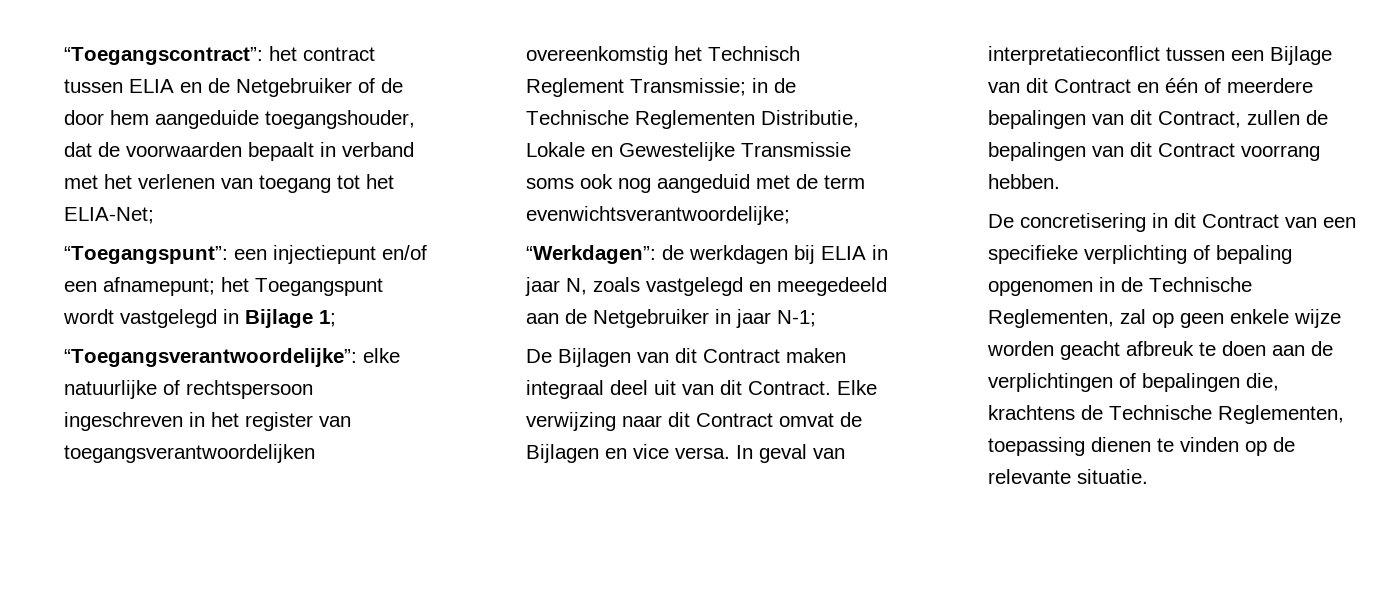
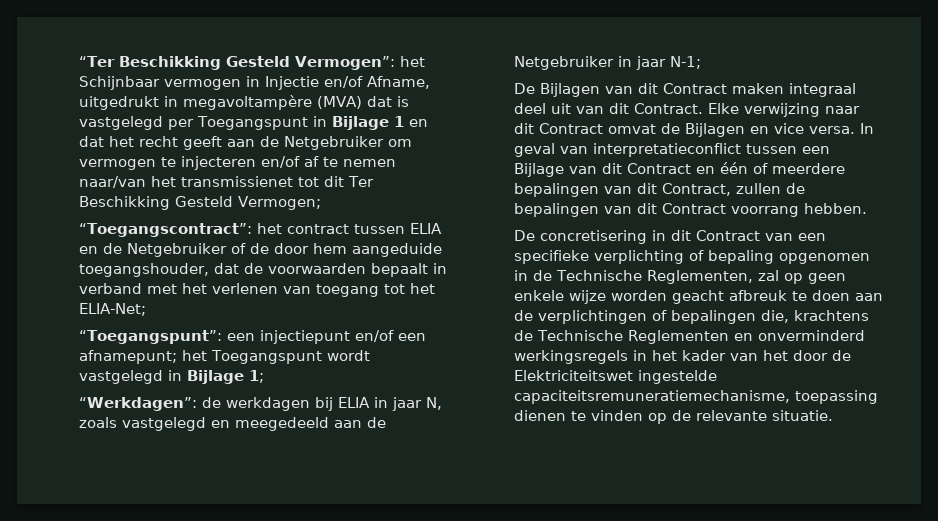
(64, 56) none -> [79,56,426,70] [79,76,431,90] [79,95,410,110] [79,116,429,130] [79,136,413,150] [79,156,397,170] [79,176,375,188] [79,196,322,210] “Ter Beschikking Gesteld Vermogen”: het Schijnbaar vermogen in Injectie en/of Afname, uitgedrukt in megavoltampère (MVA) dat is vastgelegd per Toegangspunt in Bijlage 1 en dat het recht geeft aan de Netgebruiker om vermogen te injecteren en/of af te nemen naar/van het transmissienet tot dit Ter Beschikking Gesteld Vermogen; //
[64,348,401,367] [64,380,314,399] [64,412,352,431] [64,444,316,463] [526,46,801,65] [526,78,797,97] [526,110,860,129] [526,142,852,161] [526,174,866,193] [526,206,791,225] // “Toegangsverantwoordelijke”: elke natuurlijke of rechtspersoon ingeschreven in het register van toegangsverantwoordelijken overeenkomstig het Technisch Reglement Transmissie; in de Technische Reglementen Distributie, Lokale en Gewestelijke Transmissie soms ook nog aangeduid met de term evenwichtsverantwoordelijke; -> (265, 376) none
[1218,405,1345,424] Reglementen, -> [628,330,866,344] [514,350,852,364] [514,370,718,384] [514,390,791,404] Reglementen en onverminderd werkingsregels in het kader van het door de Elektriciteitswet ingestelde capaciteitsremuneratiemechanisme,

